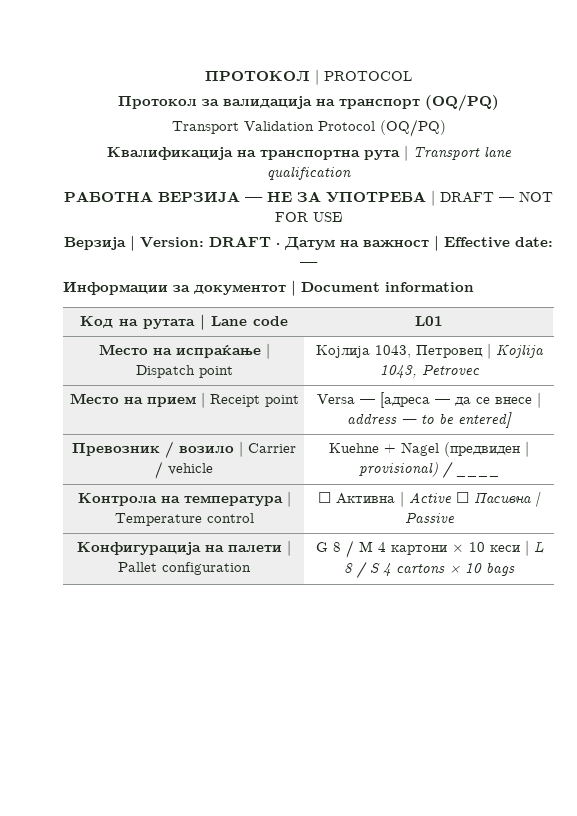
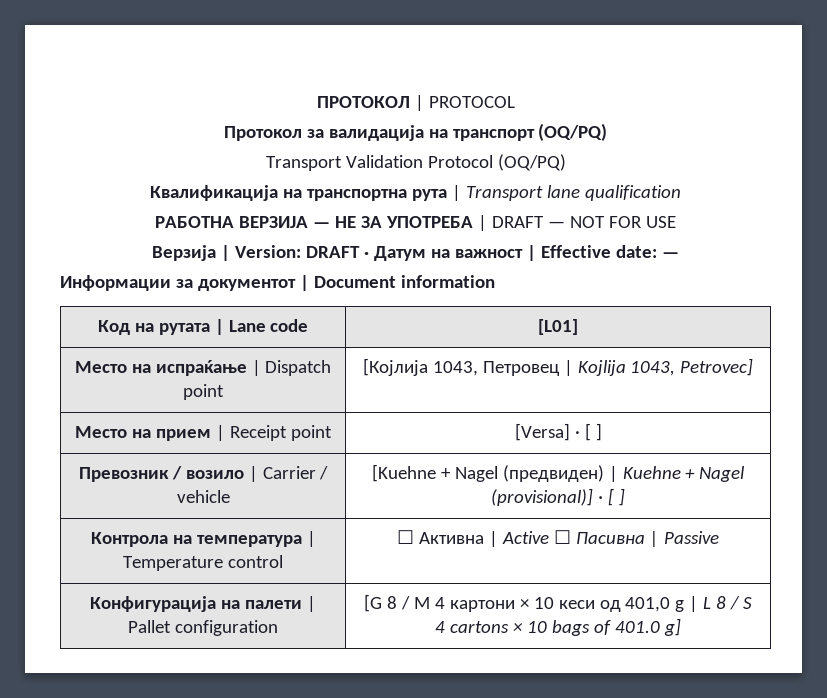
[415,316,443,326] L01 -> [538,319,578,335] [L01]
[315,345,370,358] Којлија -> [362,358,428,376] [Којлија
[421,364,480,375] Petrovec -> [680,358,754,376] Petrovec]
[317,392,541,408] [347,412,512,428] Versa — [адреса — да се внесе | address — to be entered] -> [514,423,602,441] [Versa] · [ ]
[329,441,529,457] [358,461,500,479] Kuehne + Nagel (предвиден | provisional) / ____ -> [371,464,746,482] [491,488,625,506] [Kuehne + Nagel (предвиден) | Kuehne + Nagel (provisional)] · [ ]
[315,542,328,552] G -> [363,594,382,612] [G
(520, 548) none -> [599,597,685,612] од 401,0 g
(515, 569) none -> [593,618,681,636] of 401.0 g]

